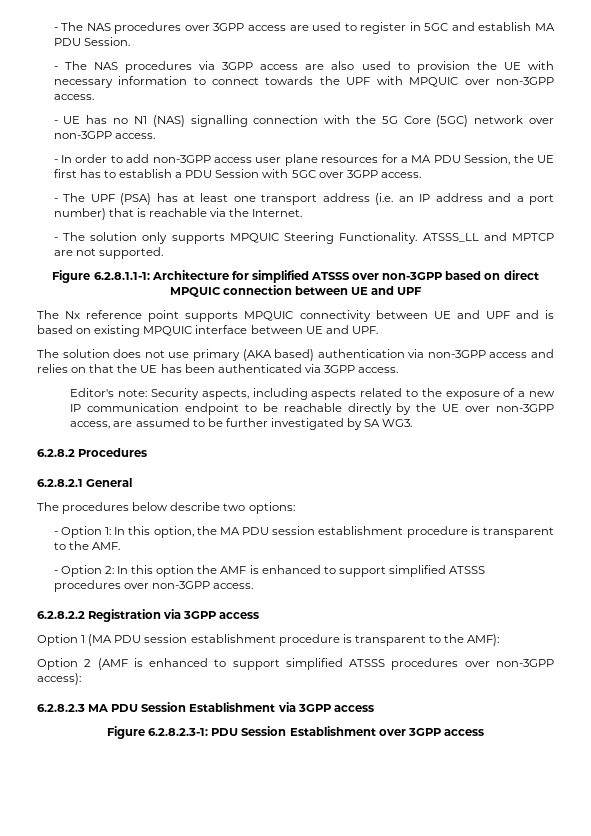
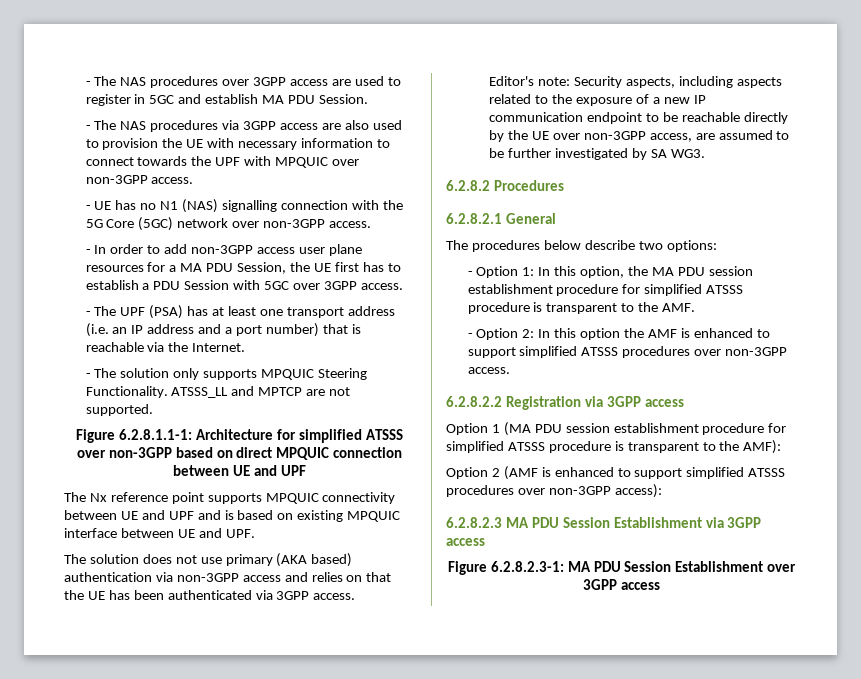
(468, 532) none -> [622,284,744,296] [467,302,530,314] for simplified ATSSS procedure
(340, 640) none -> [768,423,787,433] [446,441,611,453] for simplified ATSSS procedure
(209, 732) none -> [567,561,591,572] MA

